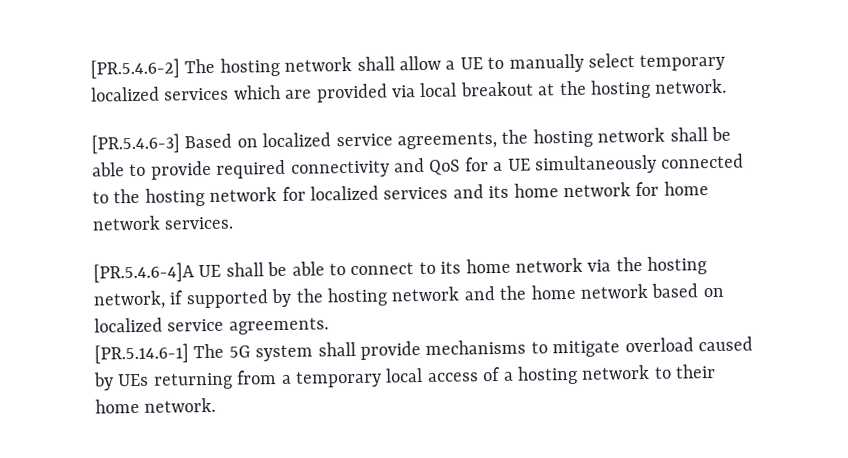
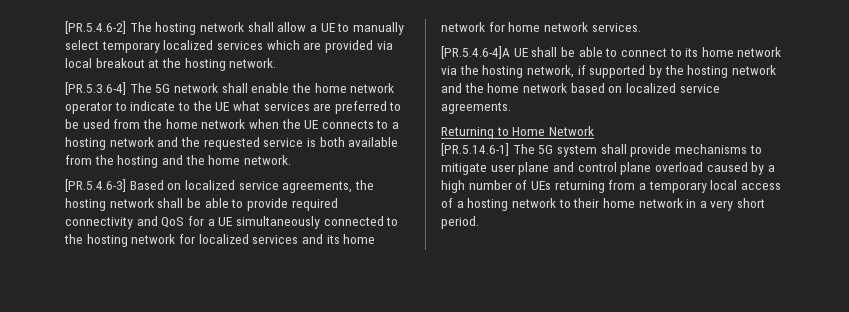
(728, 86) none -> [65,82,395,95] [65,101,402,114] [65,119,400,129] [65,137,399,150] [65,155,291,168] // [PR.5.3.6-4] The 5G network shall enable the home network operator to indicate to the UE what services are preferred to be used from the home network when the UE connects to a hosting network and the requested service is both available from the hosting and the home network.
(329, 326) none -> [441,126,594,139] // Returning to Home Network
[624,336,753,353] [93,372,114,391] overload caused by -> [490,162,775,175] [441,180,528,193] user plane and control plane overload caused by a high number of
[144,397,217,413] network. -> [638,198,766,211] [441,216,479,229] network in a very short period.

